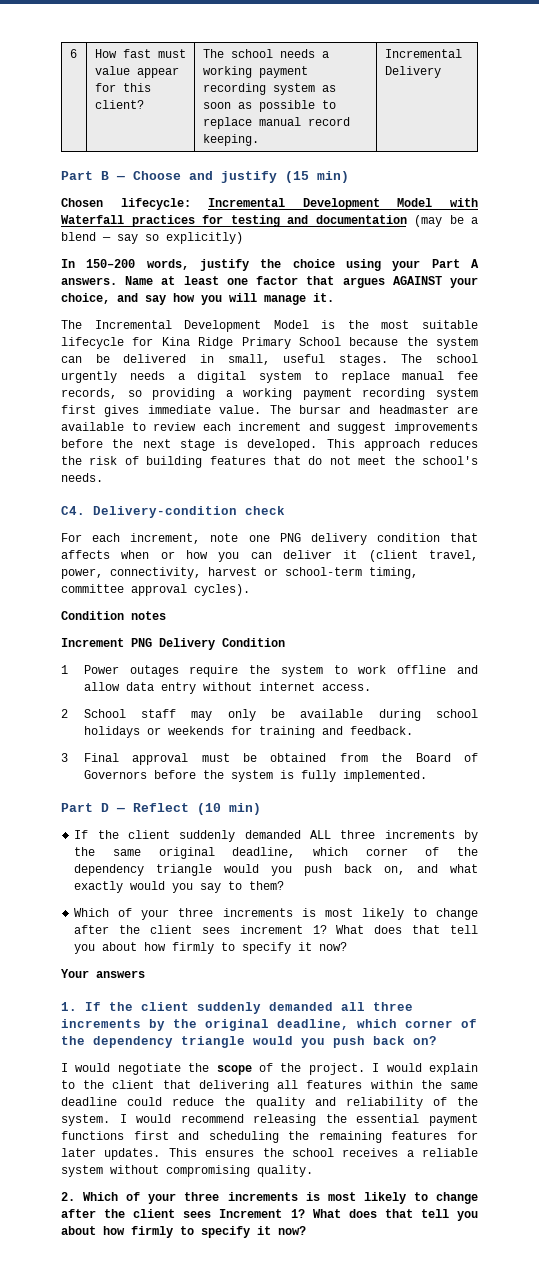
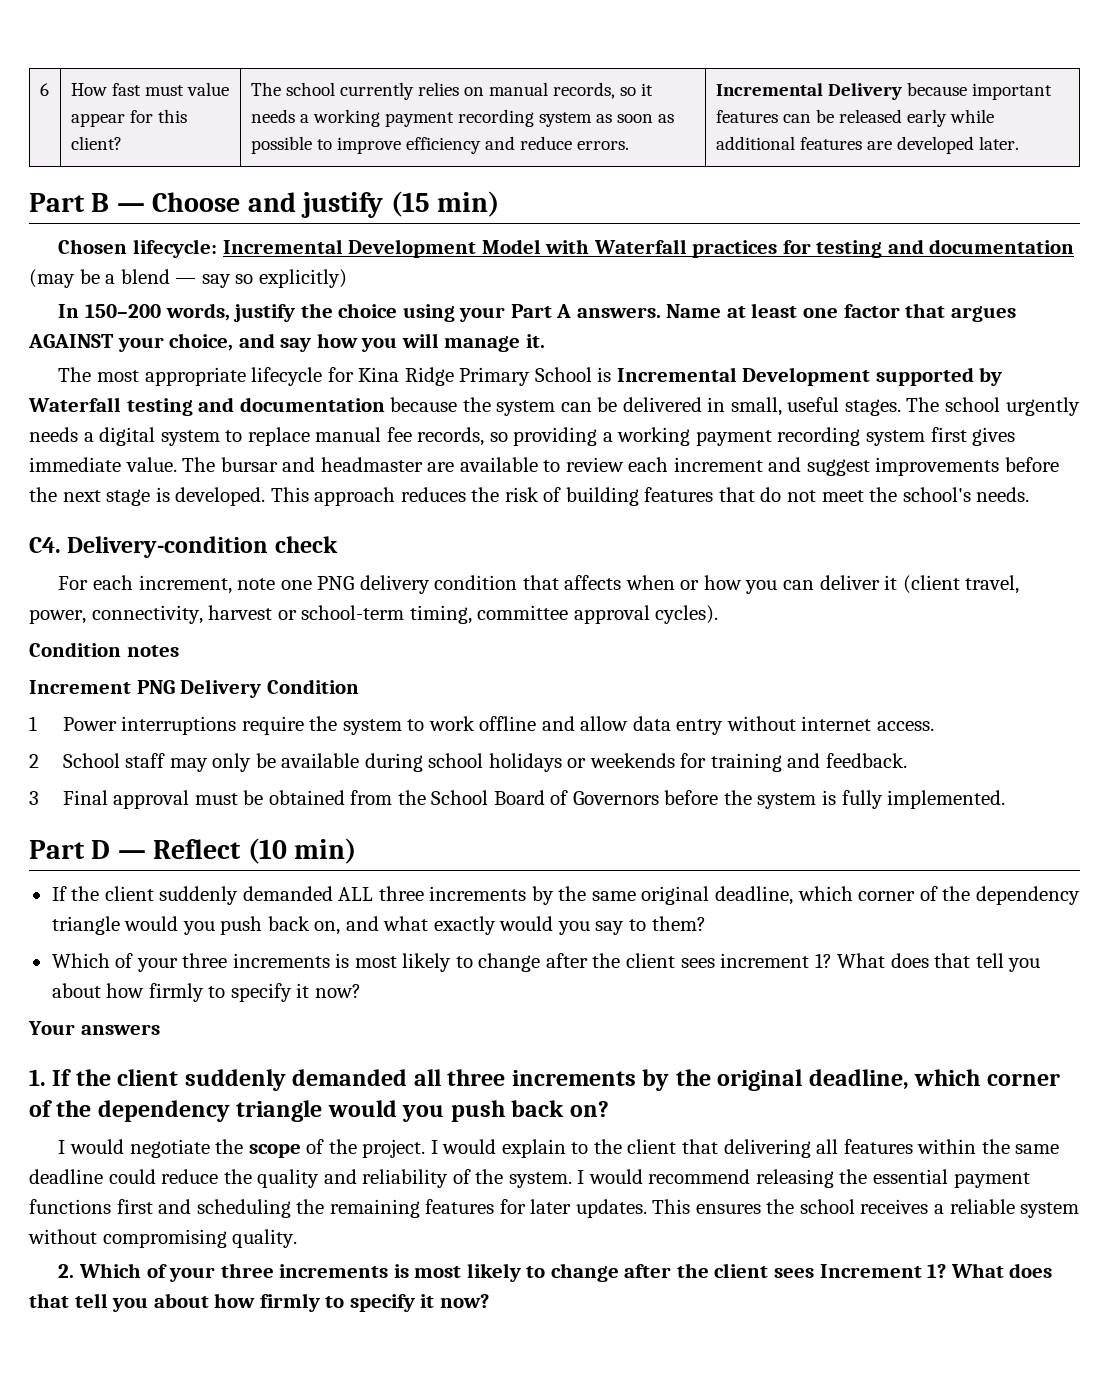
(273, 53) none -> [339,82,653,100] currently relies on manual records, so it
[202,117,350,129] [202,134,259,146] [384,49,462,58] [384,66,441,78] replace manual record keeping. | Incremental Delivery -> [336,136,629,154] [715,82,1052,100] [715,109,994,127] [715,136,1019,154] improve efficiency and reduce errors. | Incremental Delivery because important features can be released early while additional features are developed later.
[94,320,478,332] Incremental Development Model is the most suitable -> [97,367,246,386] most appropriate
(341, 341) none -> [597,367,1003,386] [28,397,385,416] is Incremental Development supported by Waterfall testing and documentation
[129,665,179,677] outages -> [121,716,237,735] interruptions
(403, 757) none -> [431,790,489,805] School

